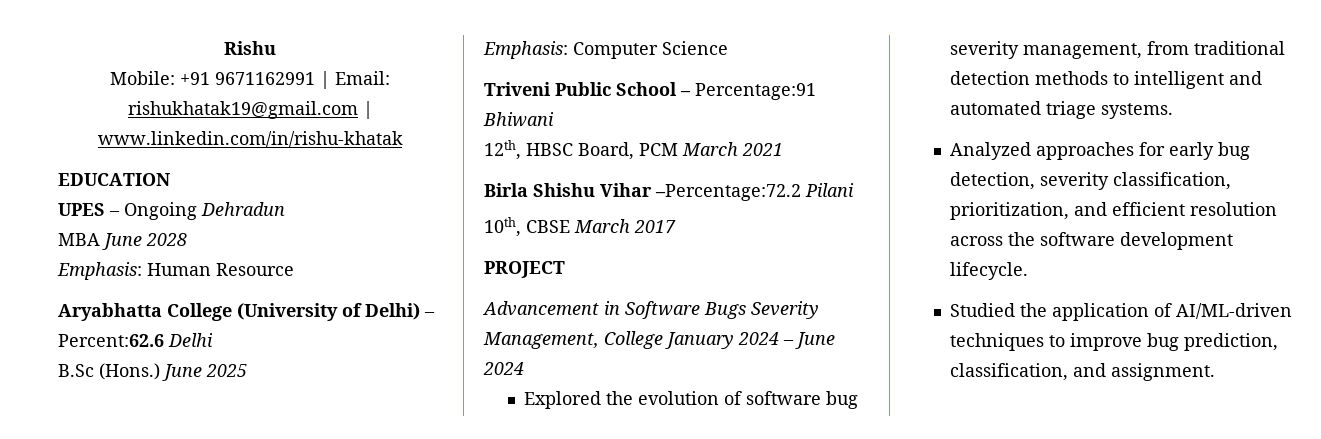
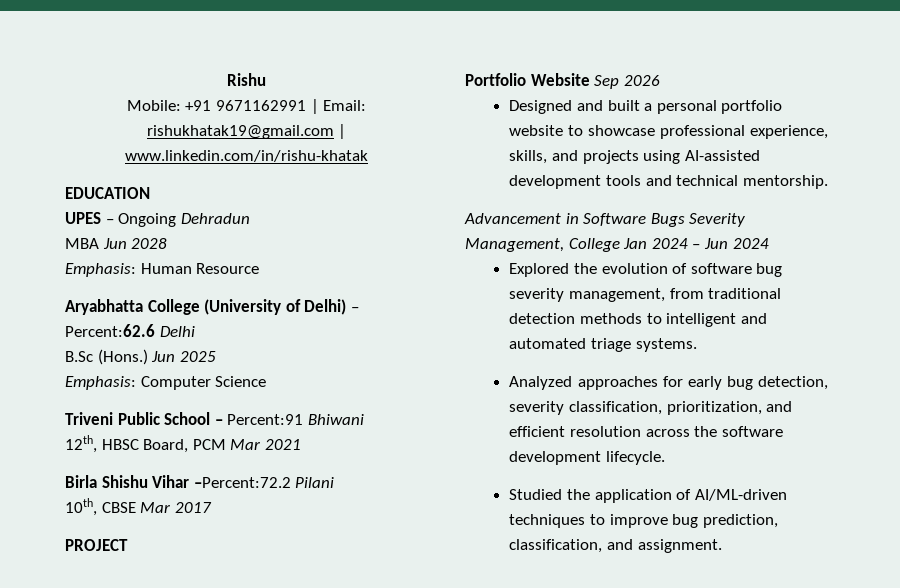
[102,233,142,250] June -> [102,238,127,249] Jun
[162,364,202,381] June -> [151,351,176,362] Jun
[695,83,816,100] Percentage:91 -> [227,414,304,425] Percent:91
[682,142,738,156] March -> [230,439,261,450] Mar
[655,184,801,201] –Percentage:72.2 -> [193,477,291,488] –Percent:72.2
[574,219,630,233] March -> [140,502,171,513] Mar
(565, 269) none -> [465,73,660,89] [509,100,783,114] [509,125,828,139] [509,150,760,164] [509,175,828,189] // Portfolio Website Sep 2026 // Designed and built a personal portfolio website to showcase professional experience, skills, and projects using AI-assisted development tools and technical mentorship.
[665,332,734,349] January -> [623,238,648,249] Jan
[795,332,835,349] June -> [703,238,728,249] Jun

